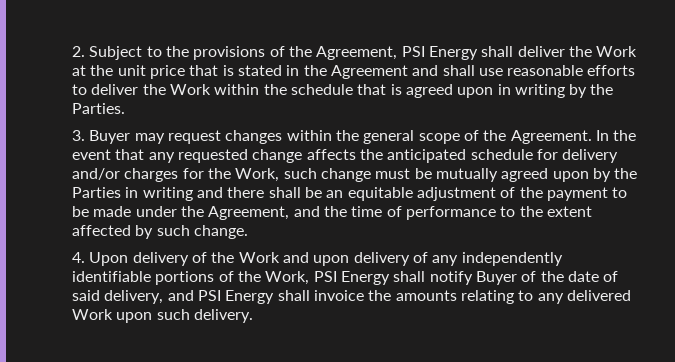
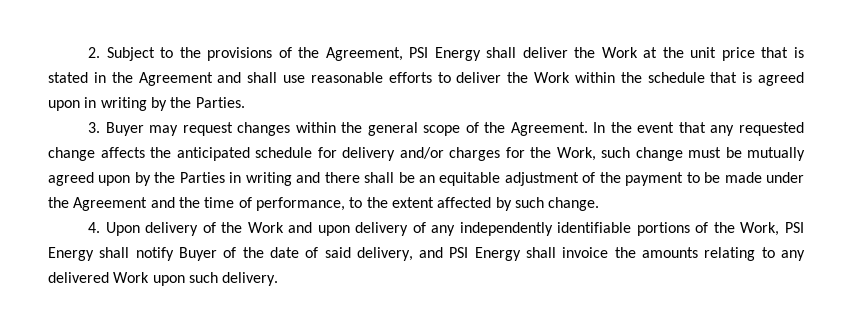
[208,206,290,220] Agreement, -> [73,197,148,211] Agreement
[405,206,496,220] performance -> [255,197,345,211] performance,

